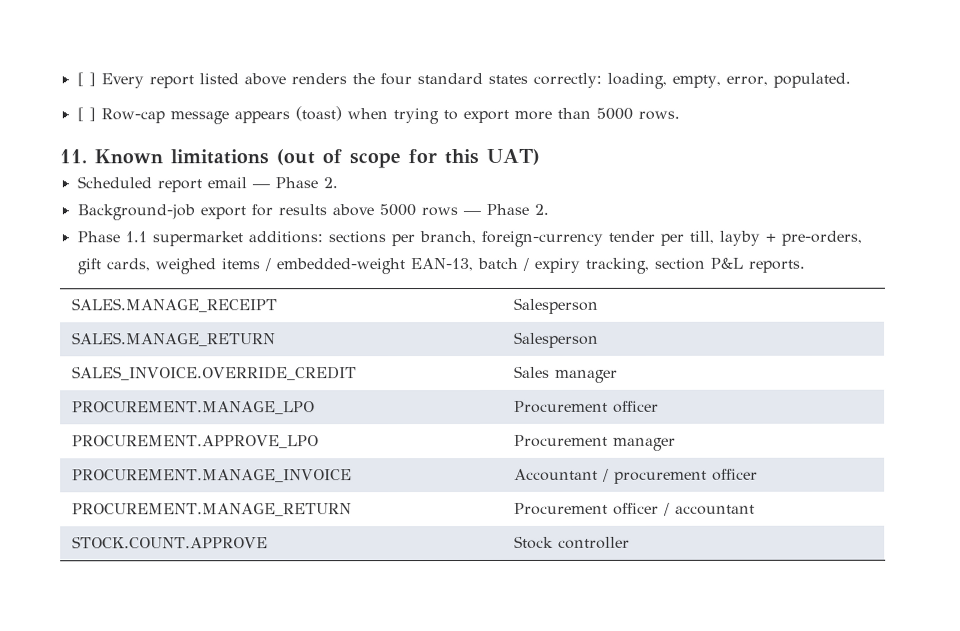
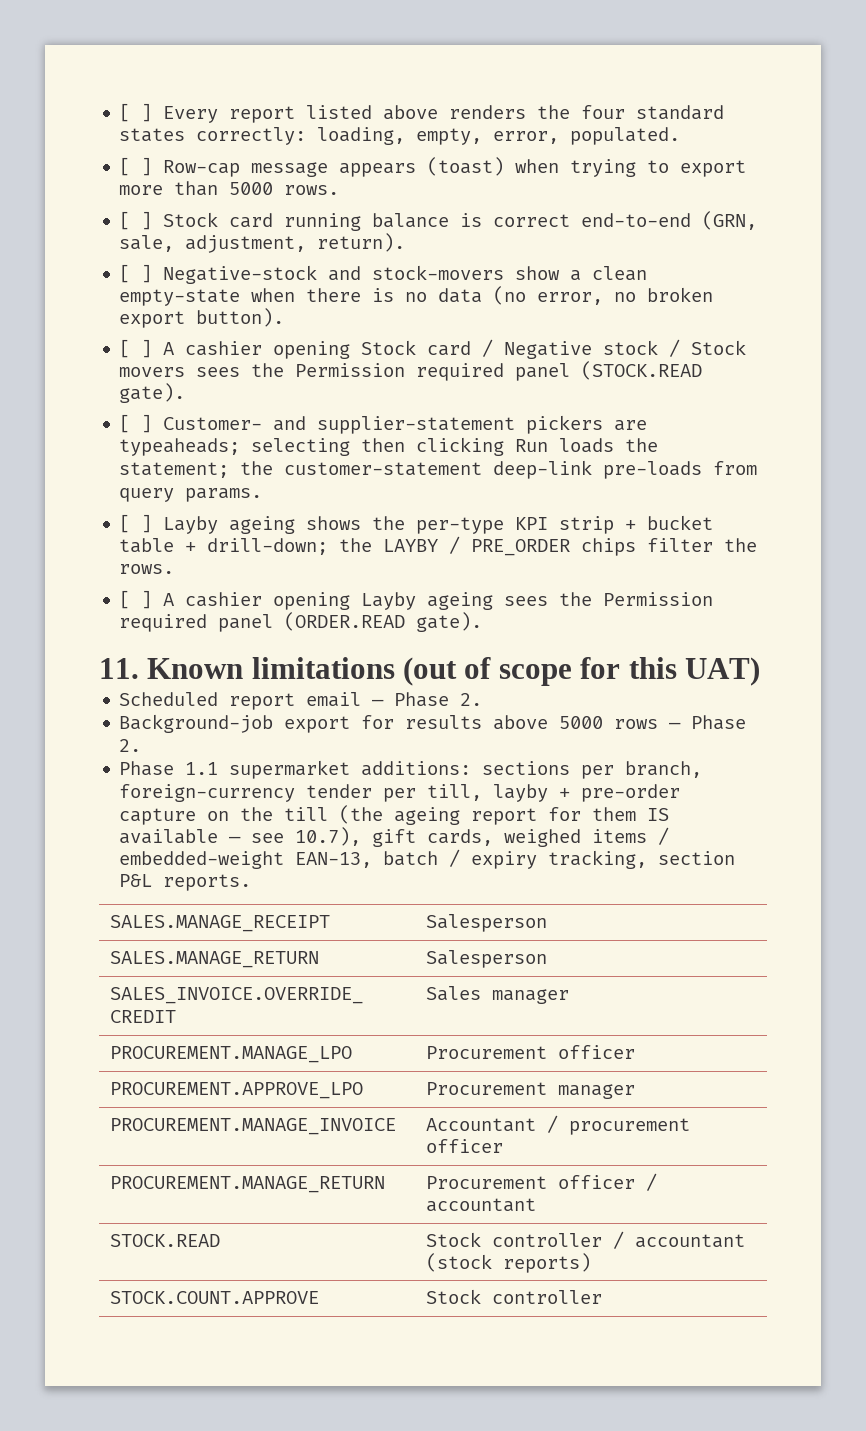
(680, 115) none -> [119,211,758,231] [119,233,406,253] [119,264,648,284] [119,286,714,306] [119,308,285,328] [119,339,747,359] [119,361,703,381] [119,383,186,403] [119,414,648,434] [119,437,659,456] [119,460,758,479] [119,488,263,502] [119,514,714,534] [119,536,758,556] [119,564,175,574] [119,590,714,610] [119,612,483,632] // [ ] Stock card running balance is correct end-to-end (GRN, sale, adjustment, return). // [ ] Negative-stock and stock-movers show a clean empty-state when there is no data (no error, no broken export button). // [ ] A cashier opening Stock card / Negative stock / Stock movers sees the Permission required panel (STOCK.READ gate). // [ ] Customer- and supplier-statement pickers are typeaheads; selecting then clicking Run loads the statement; the customer-statement deep-link pre-loads from query params. // [ ] Layby ageing shows the per-type KPI strip + bucket table + drill-down; the LAYBY / PRE_ORDER chips filter the rows. // [ ] A cashier opening Layby ageing sees the Permission required panel (ORDER.READ gate).
[780,230,862,246] pre-orders, -> [581,784,681,802] [119,805,670,825] [119,827,362,846] pre-order capture on the till (the ageing report for them IS available — see 10.7),
(755, 509) none -> [109,1234,220,1247] [425,1231,745,1249] [425,1253,591,1273] // STOCK.READ | Stock controller / accountant (stock reports)

